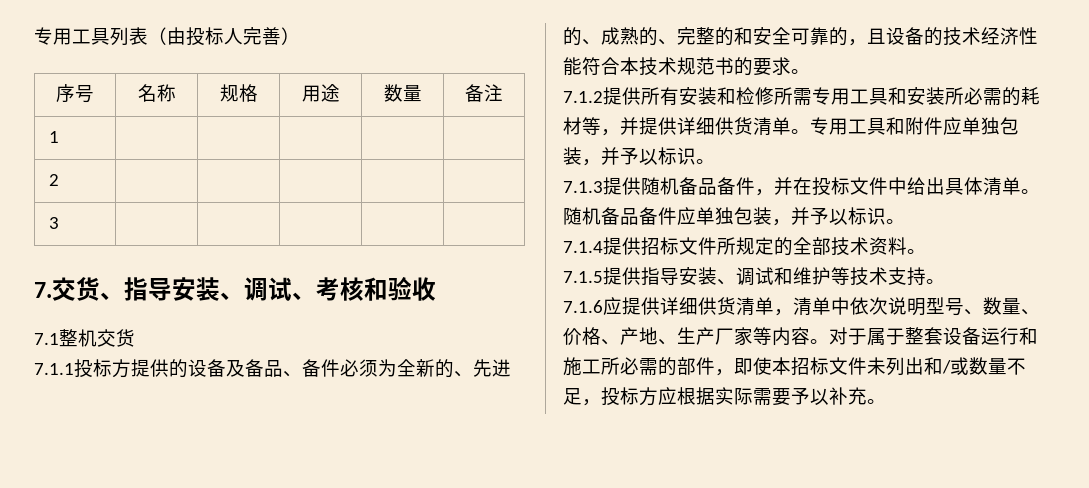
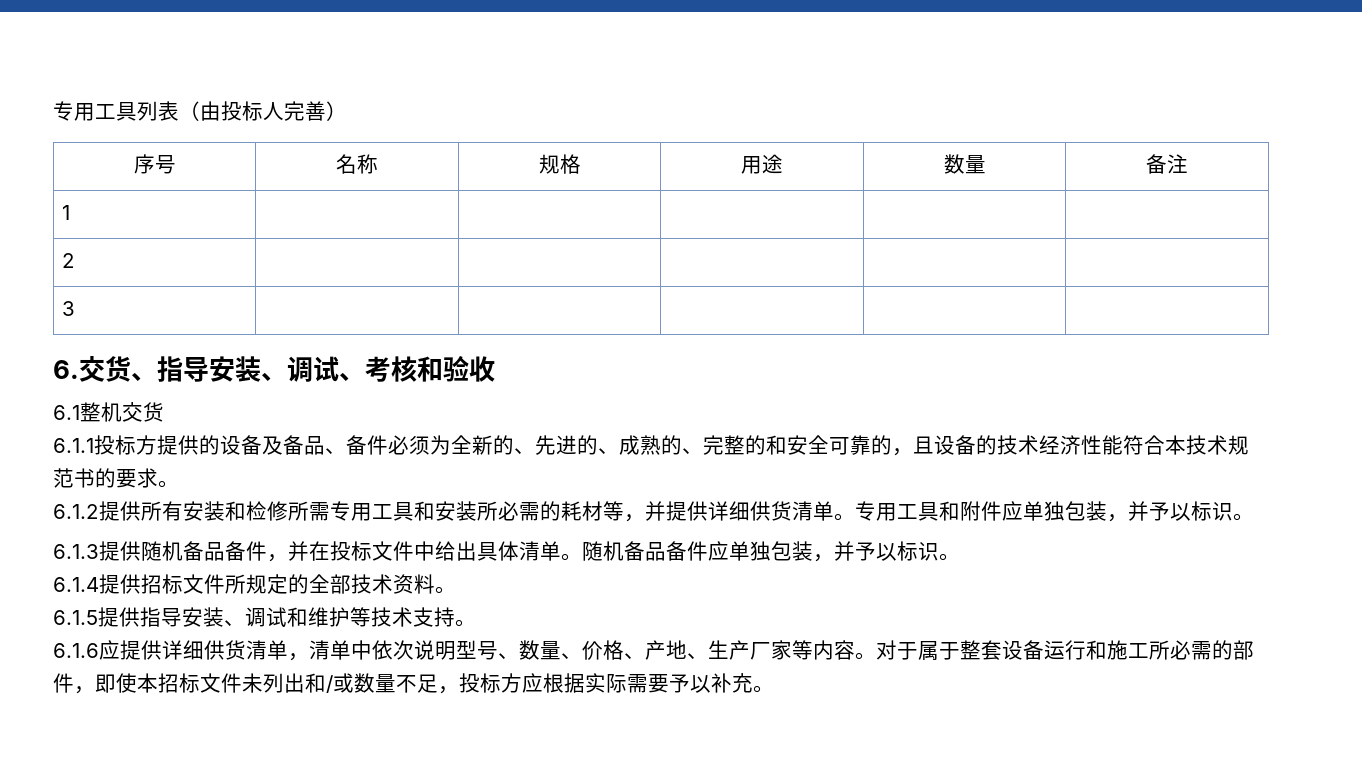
[34,282,52,298] 7. -> [53,360,79,379] 6.
[34,333,59,345] 7.1 -> [53,405,80,420] 6.1
[34,363,74,375] 7.1.1 -> [53,438,94,453] 6.1.1
[563,91,603,103] 7.1.2 -> [53,504,99,519] 6.1.2
[563,181,603,193] 7.1.3 -> [53,544,99,559] 6.1.3
[563,241,603,253] 7.1.4 -> [53,577,99,592] 6.1.4
[563,271,603,283] 7.1.5 -> [53,610,98,625] 6.1.5
[563,300,603,313] 7.1.6 -> [53,643,99,658] 6.1.6

